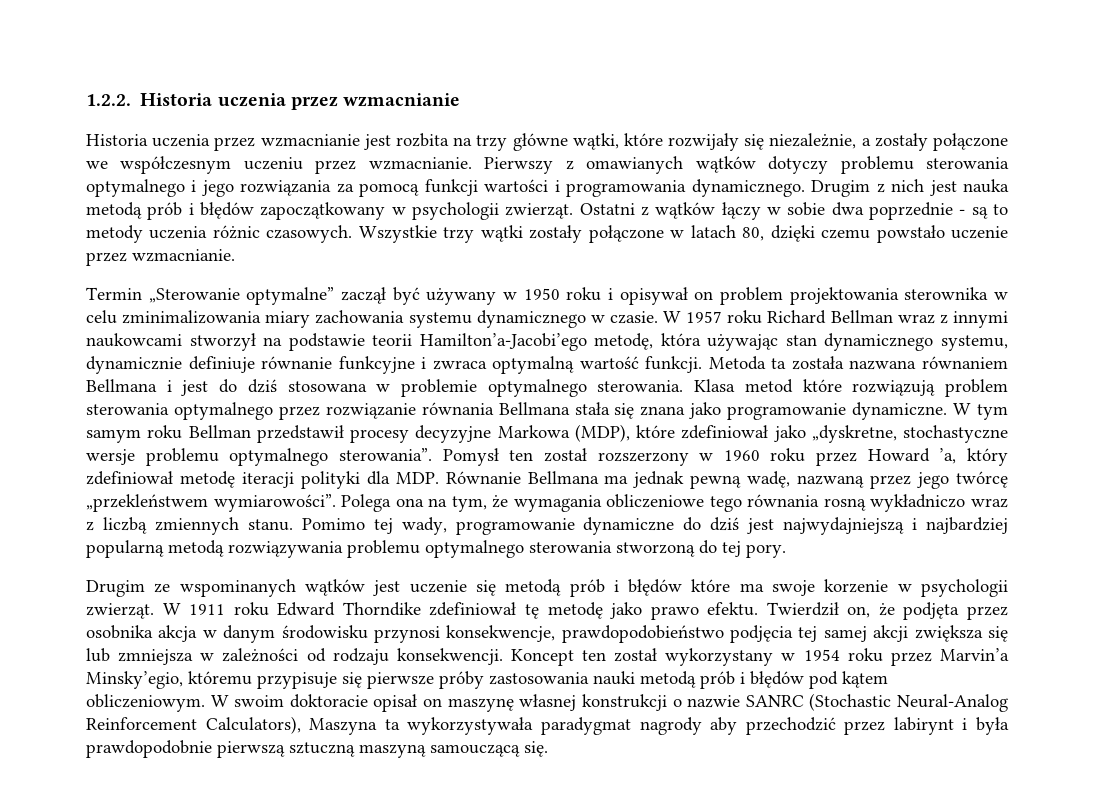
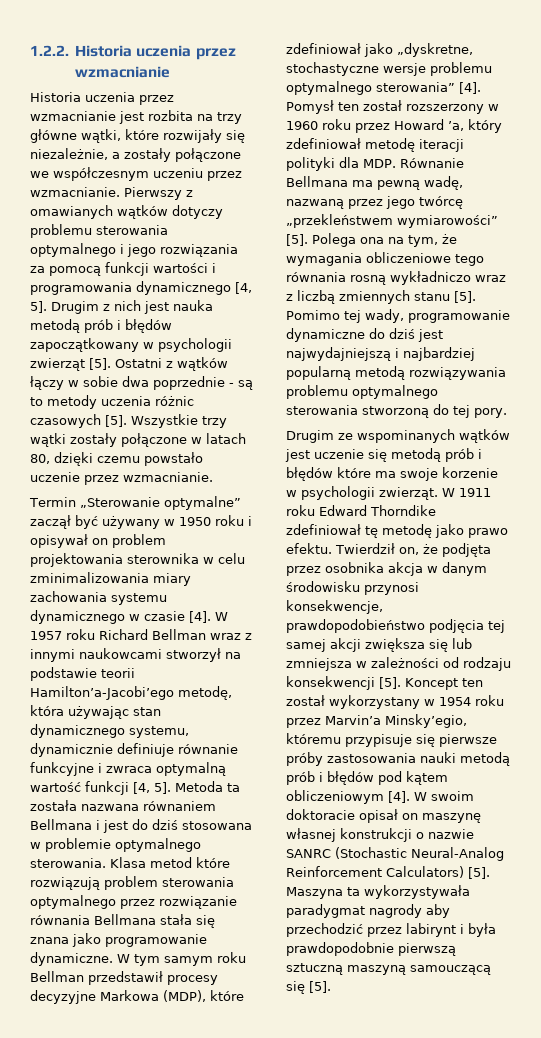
[691,179,805,197] dynamicznego. -> [136,281,252,295] [30,301,47,313] dynamicznego [4, 5].
[505,203,574,219] zwierząt. -> [30,358,111,371] zwierząt [5].
[266,225,353,243] czasowych. -> [30,414,127,428] czasowych [5].
[609,311,658,324] czasie. -> [144,611,211,623] czasie [4].
[645,356,703,373] funkcji. -> [85,781,171,795] funkcji [4, 5].
[338,448,432,461] sterowania”. -> [376,82,481,94] sterowania” [4].
[633,471,685,488] jednak -> (373, 183) none
[213,494,336,512] wymiarowości”. -> [397,215,498,228] [286,234,308,246] wymiarowości” [5].
[247,519,293,531] stanu. -> [414,291,476,303] stanu [5].
[396,648,503,665] konsekwencji. -> [286,676,401,690] konsekwencji [5].
[86,694,205,712] obliczeniowym. -> [286,790,410,804] obliczeniowym [4].
[205,716,301,734] Calculators), -> [386,866,490,879] Calculators) [5].
[524,741,548,757] się. -> [286,981,331,994] się [5].

